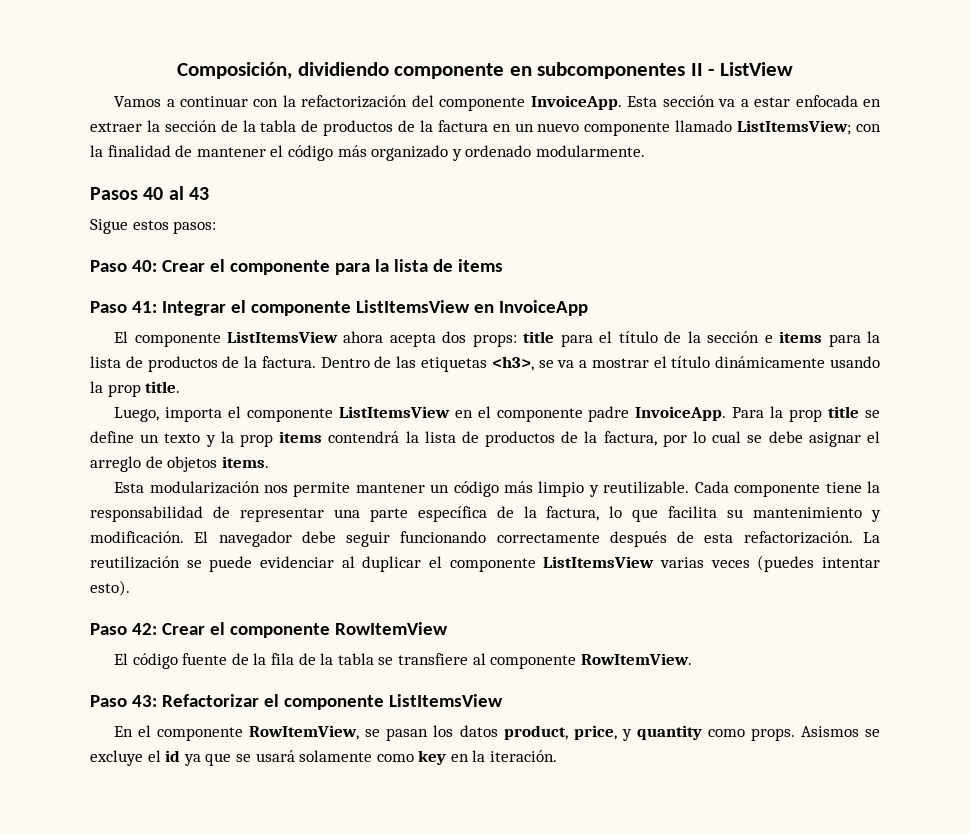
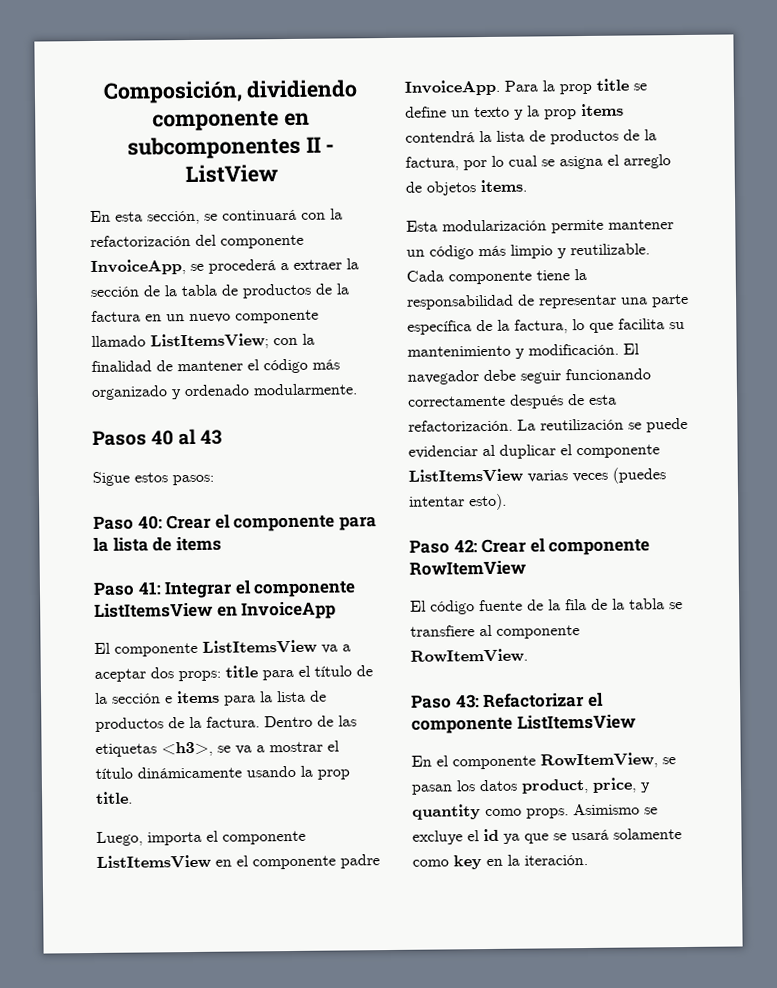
[114,96,249,107] Vamos a continuar -> [90,209,297,225] En esta sección, se continuará
[530,95,882,110] InvoiceApp. Esta sección va a estar enfocada en -> [90,259,289,276] InvoiceApp, se procederá a
[343,331,436,347] ahora acepta -> [321,644,351,654] [94,668,146,682] va a aceptar
[768,431,861,447] debe asignar -> [559,155,603,170] asigna
[263,485,288,493] nos -> (547, 225) none
[800,726,859,737] Asismos -> [573,803,640,816] Asimismo

